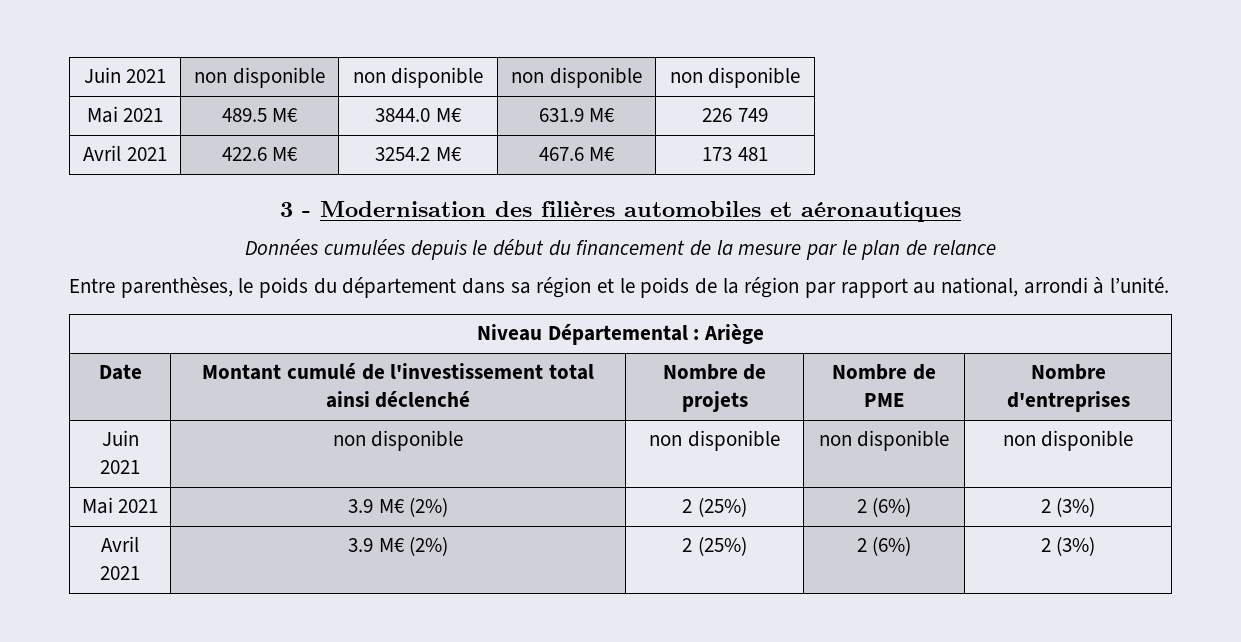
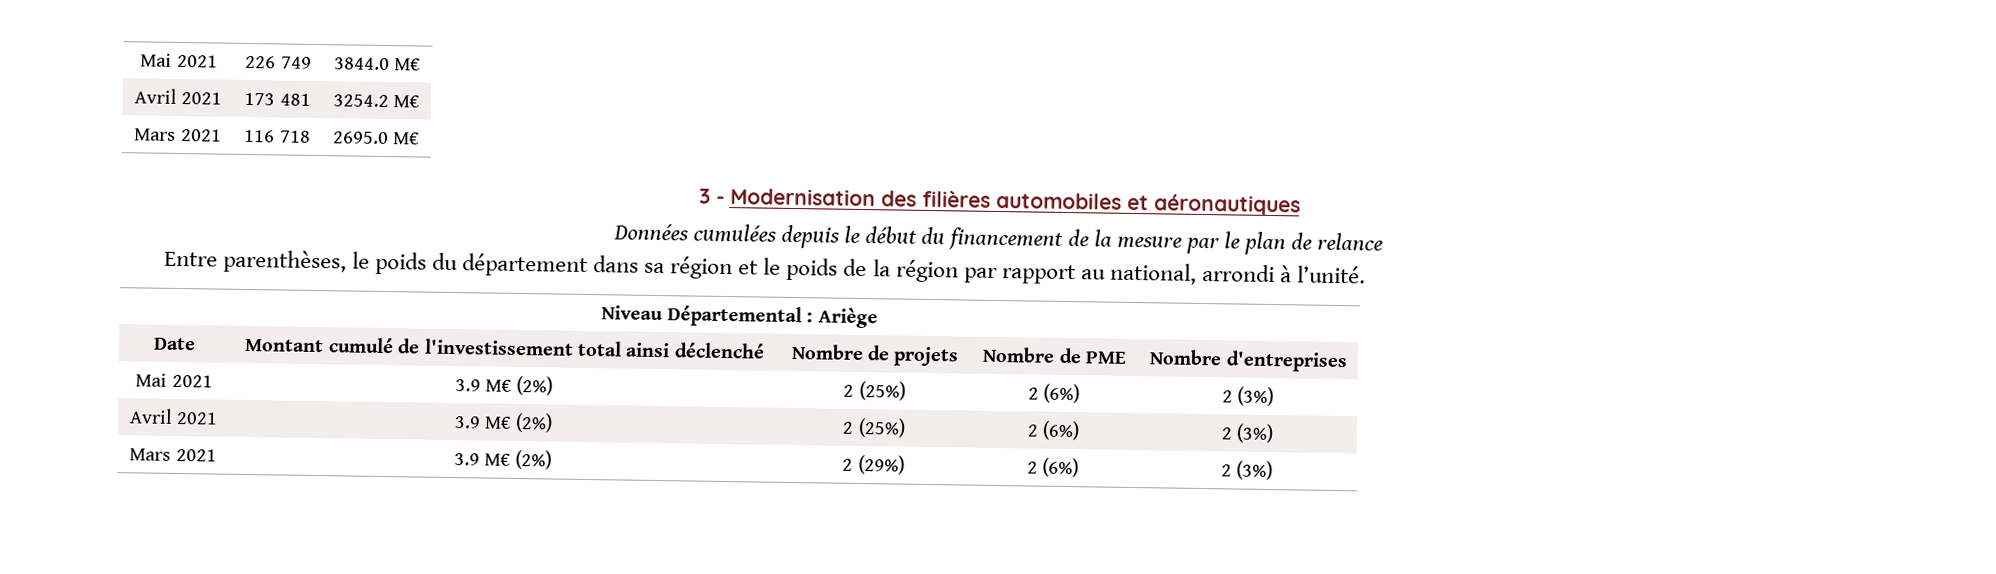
[83,67,167,83] [194,67,325,88] [352,67,484,88] [511,67,642,88] [669,67,801,88] [86,106,164,123] [221,108,299,122] Juin 2021 | non disponible | non disponible | non disponible | non disponible // Mai 2021 | 489.5 M€ -> [140,53,218,68] [245,55,312,69] Mai 2021 | 226 749
[538,108,616,122] [702,108,768,122] [83,145,167,161] [221,147,299,161] | 631.9 M€ | 226 749 // Avril 2021 | 422.6 M€ -> [133,88,223,105] [244,92,311,106] // Avril 2021 | 173 481
[538,147,616,161] [702,147,768,161] | 467.6 M€ | 173 481 -> [134,128,222,142] [244,129,311,143] [332,131,421,145] // Mars 2021 | 116 718 | 2695.0 M€
[101,430,139,446] [100,460,140,474] [332,430,464,451] [649,430,780,451] [818,430,950,451] [1002,430,1134,451] // Juin 2021 | non disponible | non disponible | non disponible | non disponible -> (1348, 361) none
(1096, 546) none -> [129,448,217,462] [453,449,553,470] [842,454,905,475] [1026,457,1080,478] [1220,460,1274,481] // Mars 2021 | 3.9 M€ (2%) | 2 (29%) | 2 (6%) | 2 (3%)

